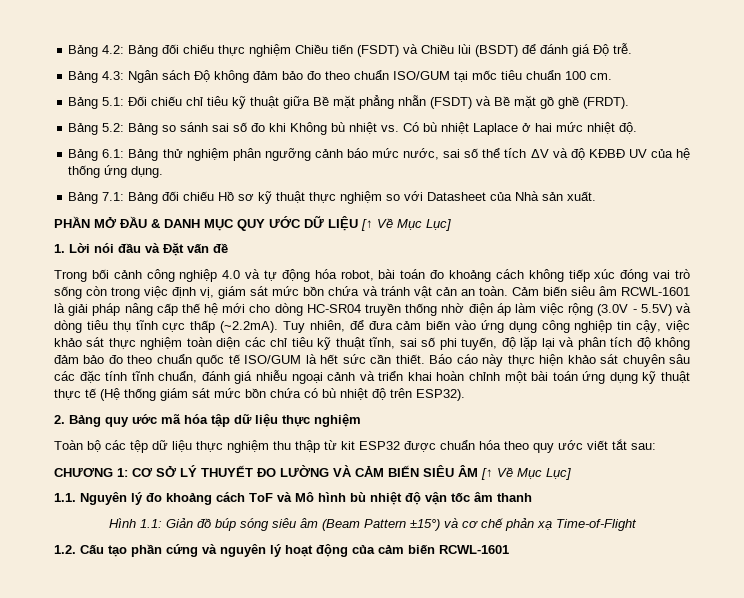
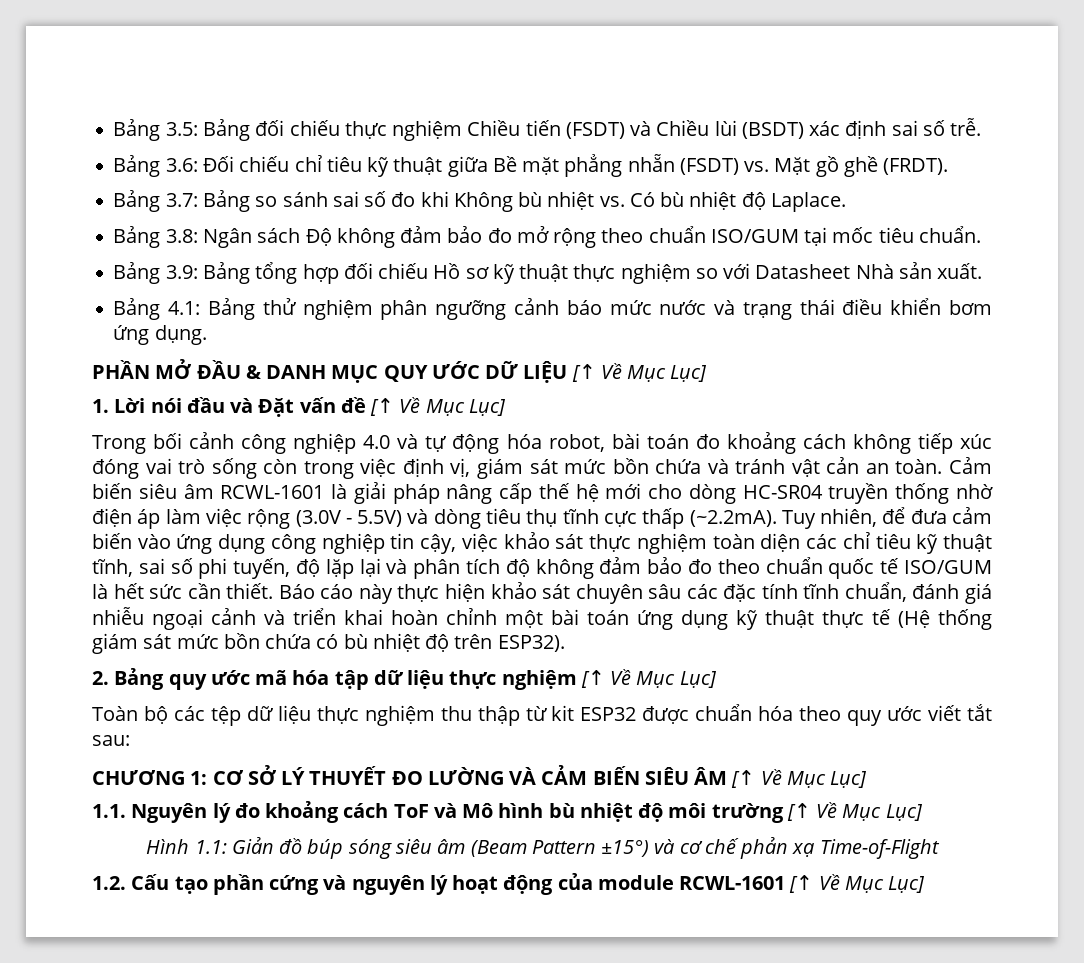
[68,45,125,57] Bảng 4.2: -> [113,119,198,141] Bảng 3.5:
[522,43,633,57] [68,70,613,83] [68,97,125,109] để đánh giá Độ trễ. // Bảng 4.3: Ngân sách Độ không đảm bảo đo theo chuẩn ISO/GUM tại mốc tiêu chuẩn 100 cm. // Bảng 5.1: -> [809,118,982,139] [113,155,198,177] xác định sai số trễ. // Bảng 3.6:
[476,95,537,108] và Bề mặt -> [744,157,811,175] vs. Mặt
[102,123,125,132] 5.2: -> [165,193,198,207] 3.7:
[473,122,638,135] [68,148,690,161] [68,165,164,178] [68,192,159,204] Laplace ở hai mức nhiệt độ. // Bảng 6.1: Bảng thử nghiệm phân ngưỡng cảnh báo mức nước, sai số thể tích ΔV và độ KĐBĐ UV của hệ thống ứng dụng. // Bảng 7.1: Bảng -> [741,192,846,212] [113,226,981,248] [113,262,339,284] độ Laplace. // Bảng 3.8: Ngân sách Độ không đảm bảo đo mở rộng theo chuẩn ISO/GUM tại mốc tiêu chuẩn. // Bảng 3.9: Bảng tổng hợp
[490,192,513,201] của -> (851, 271) none
(597, 196) none -> [113,298,992,320] [113,325,207,345] // Bảng 4.1: Bảng thử nghiệm phân ngưỡng cảnh báo mức nước và trạng thái điều khiển bơm ứng dụng.
(228, 248) none -> [370,397,506,416] [↑ Về Mục Lục]
(361, 420) none -> [580,669,717,688] [↑ Về Mục Lục]
[425,492,532,505] vận tốc âm thanh -> [668,802,923,823] môi trường [↑ Về Mục Lục]
[378,544,509,554] cảm biến RCWL-1601 -> [597,874,926,893] module RCWL-1601 [↑ Về Mục Lục]

